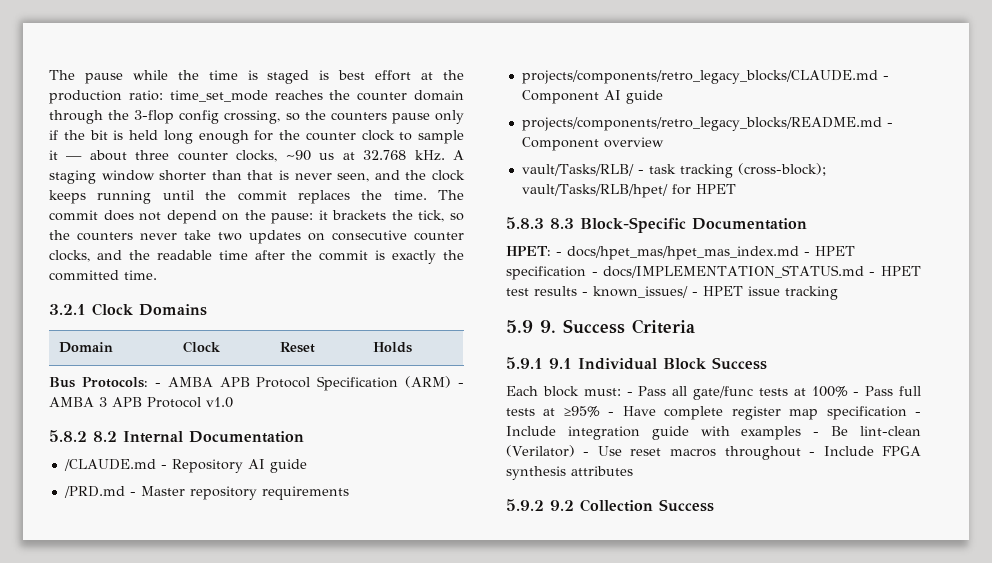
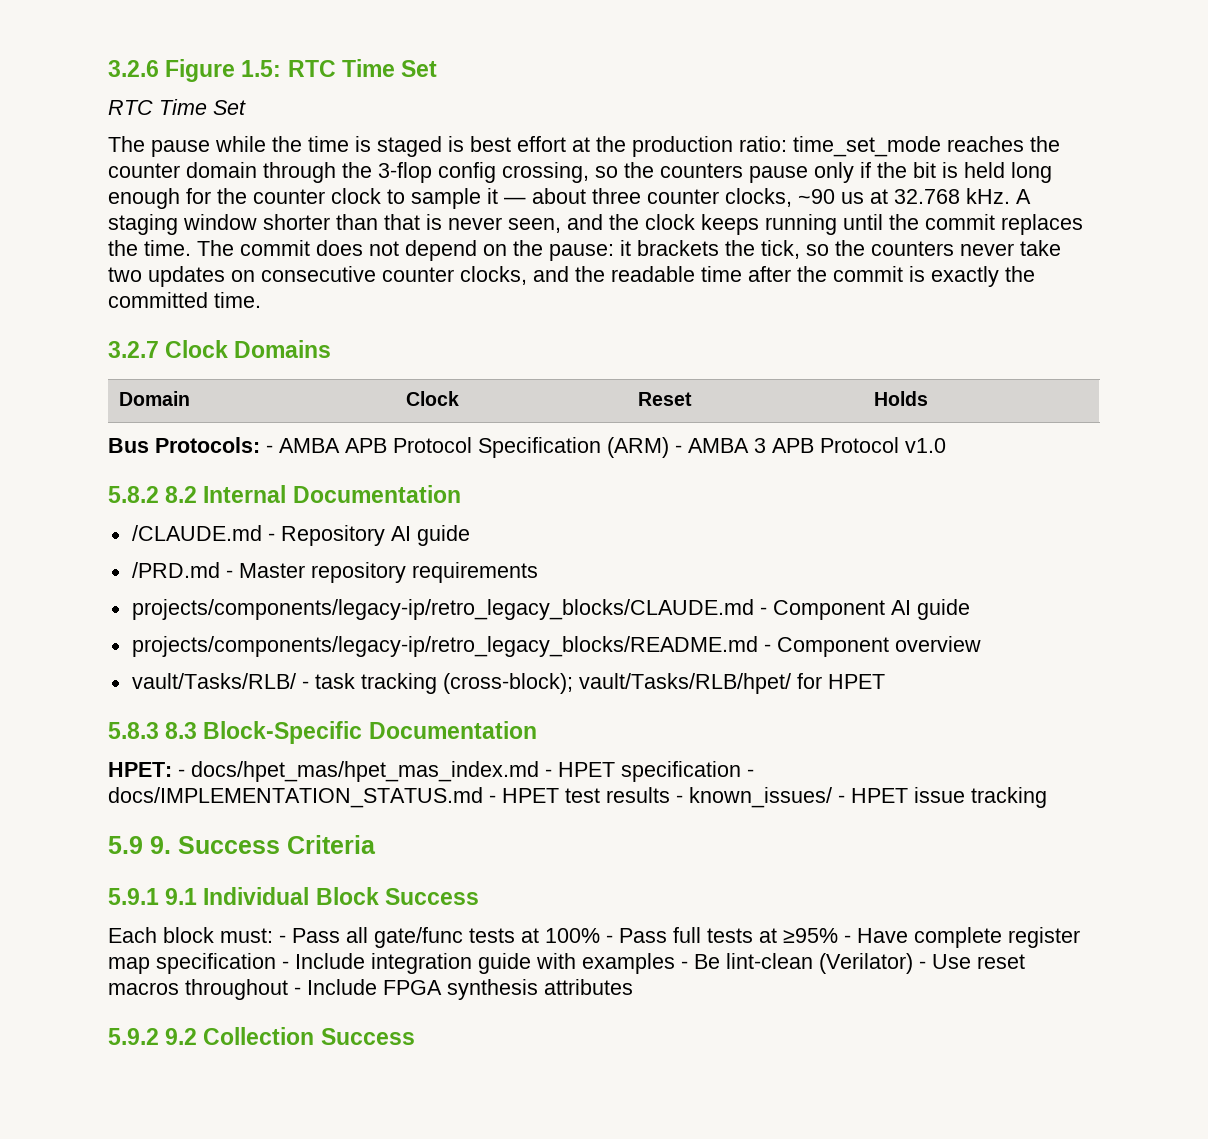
(49, 75) none -> [108,59,438,82] [108,99,246,115] 3.2.6 Figure 1.5: RTC Time Set // RTC Time Set //
[49,304,86,315] 3.2.1 -> [108,341,159,358] 3.2.7
[521,70,878,84] projects/components/retro_legacy_blocks/CLAUDE.md -> [131,599,754,620] projects/components/legacy-ip/retro_legacy_blocks/CLAUDE.md
[521,117,882,131] projects/components/retro_legacy_blocks/README.md -> [131,636,758,657] projects/components/legacy-ip/retro_legacy_blocks/README.md

